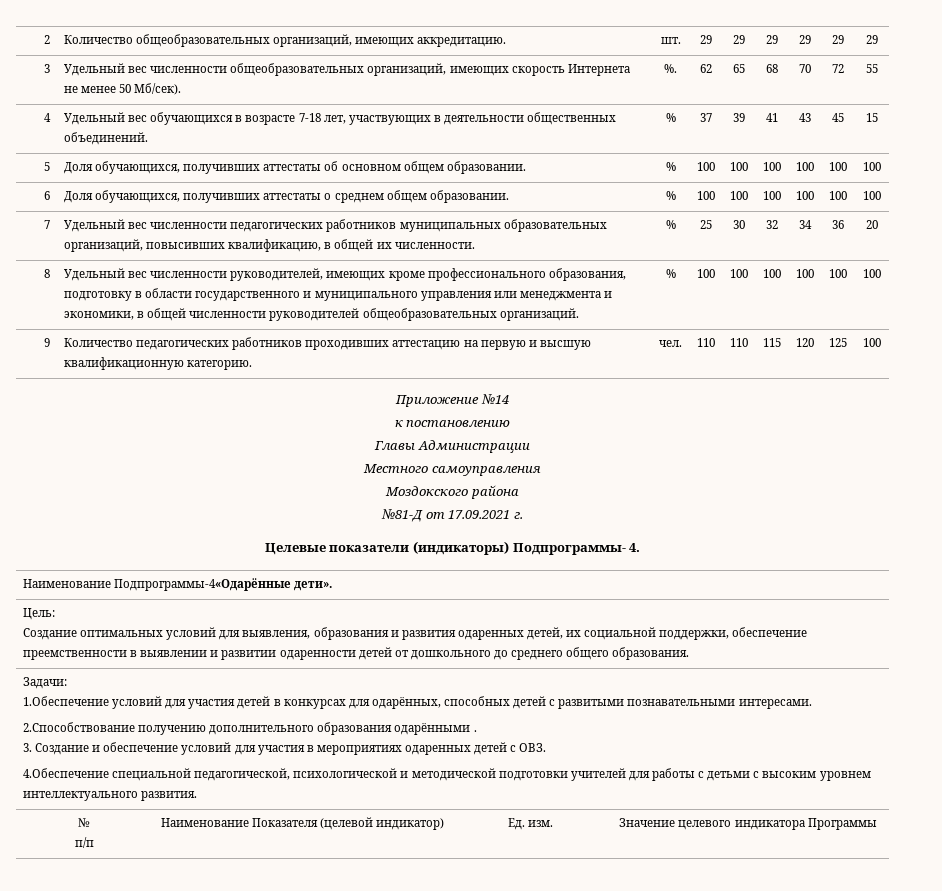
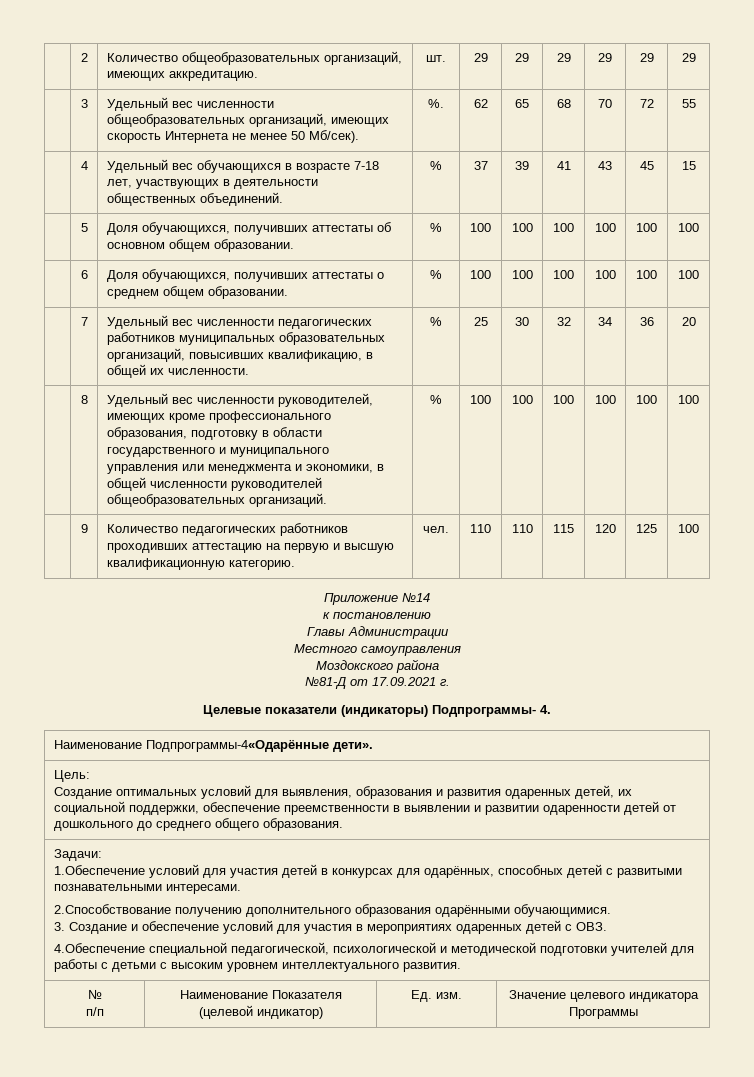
[473,730,477,732] . -> [513,904,611,917] обучающимися.

